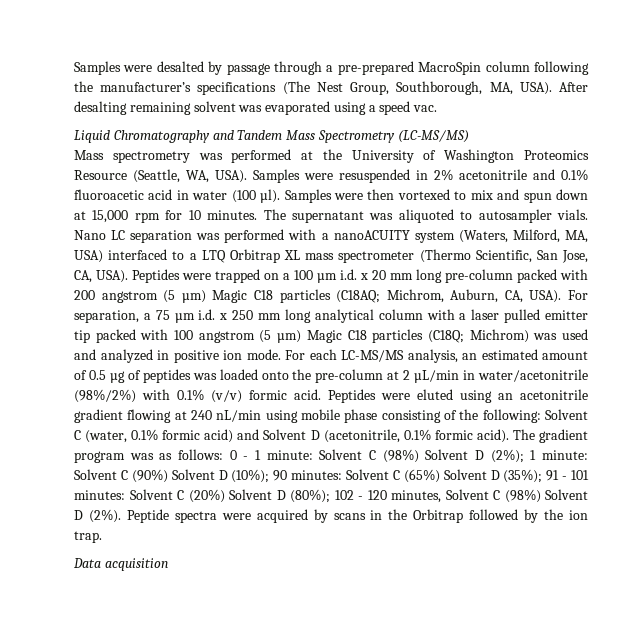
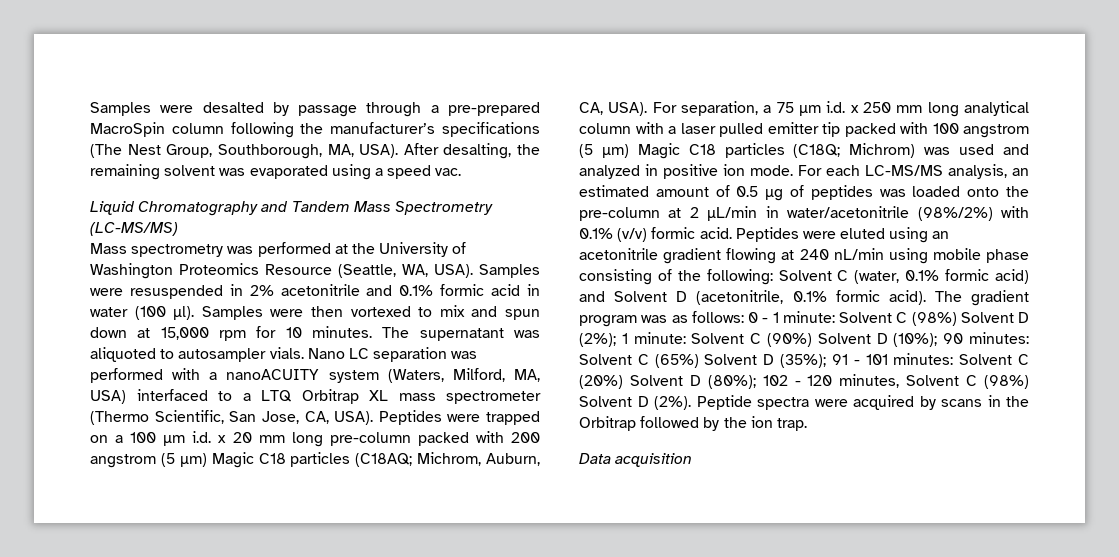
[74,101,127,115] desalting -> [443,143,540,159] desalting, the
[74,189,144,200] fluoroacetic -> [440,284,485,296] formic

